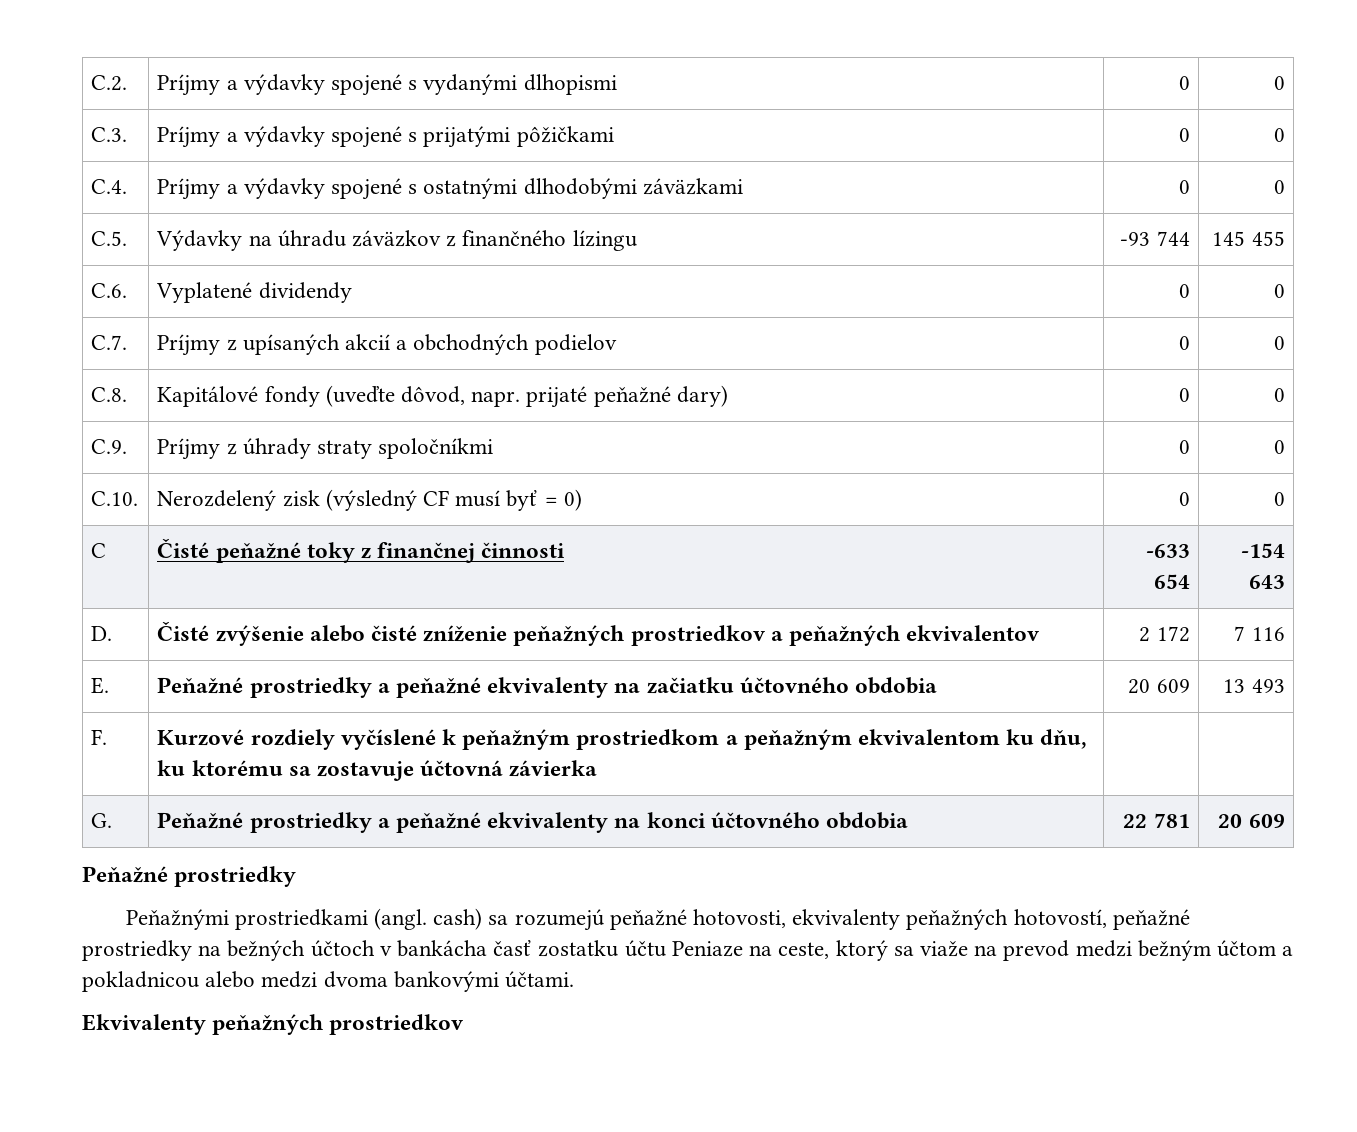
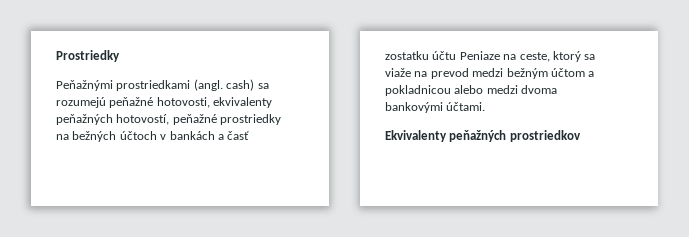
[91,75,128,91] [157,74,617,96] [1178,76,1190,90] [1273,76,1285,90] [91,127,128,142] [157,126,614,148] [1178,128,1190,142] [1273,128,1285,142] [91,179,128,194] [157,178,743,200] [1178,180,1190,194] [1273,180,1285,194] [91,231,128,246] [156,230,637,251] [1120,231,1190,246] [1212,231,1285,246] [91,283,128,298] [156,282,352,303] [1178,284,1190,298] [1273,284,1285,298] [91,335,128,350] [157,334,617,356] [1178,336,1190,350] [1273,336,1285,350] [91,387,128,402] [157,385,728,408] [1178,388,1190,402] [1273,388,1285,402] [91,439,128,454] [157,438,494,460] [1178,440,1190,454] [1273,440,1285,454] [91,491,139,506] [157,489,582,511] [1178,492,1190,506] [1273,492,1285,506] [91,543,107,558] [157,538,566,563] [1145,544,1190,558] [1153,574,1190,589] [1240,543,1285,558] [1248,575,1285,589] [91,626,113,641] [157,621,1041,646] [1139,626,1190,642] [1234,626,1285,641] [91,677,110,694] [157,677,938,698] [1128,679,1190,694] [1223,679,1285,693] [91,729,108,745] [157,729,1088,750] [157,760,598,781] [91,813,113,828] [157,812,909,833] [1123,813,1190,828] [1218,814,1285,828] [82,866,297,887] C.2. | Príjmy a výdavky spojené s vydanými dlhopismi | 0 | 0 // C.3. | Príjmy a výdavky spojené s prijatými pôžičkami | 0 | 0 // C.4. | Príjmy a výdavky spojené s ostatnými dlhodobými záväzkami | 0 | 0 // C.5. | Výdavky na úhradu záväzkov z finančného lízingu | -93 744 | 145 455 // C.6. | Vyplatené dividendy | 0 | 0 // C.7. | Príjmy z upísaných akcií a obchodných podielov | 0 | 0 // C.8. | Kapitálové fondy (uveďte dôvod, napr. prijaté peňažné dary) | 0 | 0 // C.9. | Príjmy z úhrady straty spoločníkmi | 0 | 0 // C.10. | Nerozdelený zisk (výsledný CF musí byť = 0) | 0 | 0 // C | Čisté peňažné toky z finančnej činnosti | -633 654 | -154 643 // D. | Čisté zvýšenie alebo čisté zníženie peňažných prostriedkov a peňažných ekvivalentov | 2 172 | 7 116 // E. | Peňažné prostriedky a peňažné ekvivalenty na začiatku účtovného obdobia | 20 609 | 13 493 // F. | Kurzové rozdiely vyčíslené k peňažným prostriedkom a peňažným ekvivalentom ku dňu, ku ktorému sa zostavuje účtovná závierka | | // G. | Peňažné prostriedky a peňažné ekvivalenty na konci účtovného obdobia | 22 781 | 20 609 // Peňažné prostriedky -> [56,50,120,62] Prostriedky
[397,940,488,957] bankácha -> [169,131,224,140] bankách a

